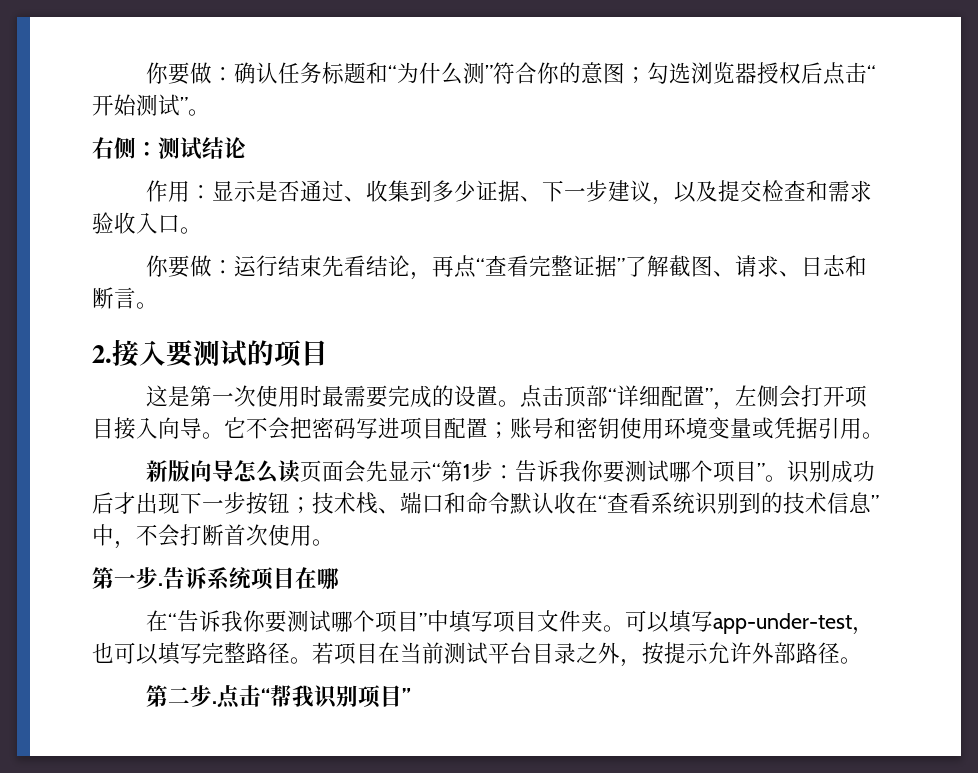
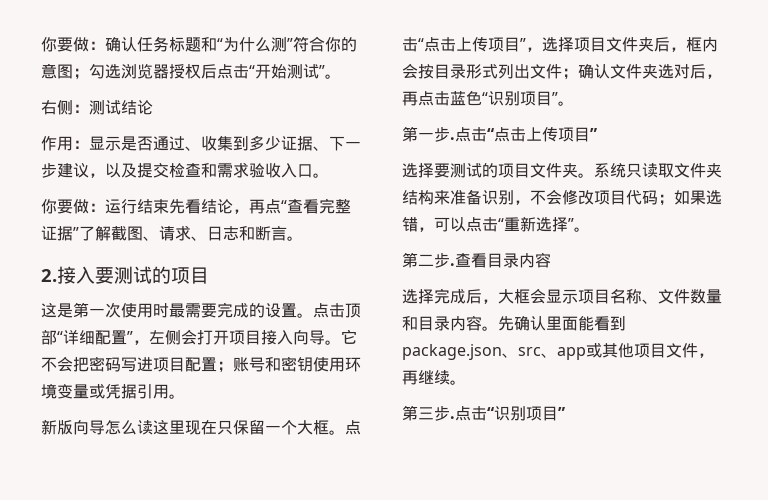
[300,460,876,483] [92,492,879,515] [92,524,334,549] [92,567,339,590] [146,610,875,635] [92,642,862,667] [146,685,315,709] 页面会先显示“第1步：告诉我你要测试哪个项目”。识别成功后才出现下一步按钮；技术栈、端口和命令默认收在“查看系统识别到的技术信息”中，不会打断首次使用。 // 第一步.告诉系统项目在哪 // 在“告诉我你要测试哪个项目”中填写项目文件夹。可以填写app-under-test，也可以填写完整路径。若项目在当前测试平台目录之外，按提示允许外部路径。 // 第二步.点击“帮我 -> [153,420,361,435] [402,37,718,52] [402,63,722,80] [402,91,574,106] [402,126,597,142] [402,163,722,178] [402,189,722,206] [402,216,590,232] [402,252,551,268] [402,288,722,304] [402,315,626,331] [402,343,714,360] [402,370,466,385] [402,405,494,421] 这里现在只保留一个大框。点击“点击上传项目”，选择项目文件夹后，框内会按目录形式列出文件；确认文件夹选对后，再点击蓝色“识别项目”。 // 第一步.点击“点击上传项目” // 选择要测试的项目文件夹。系统只读取文件夹结构来准备识别，不会修改项目代码；如果选错，可以点击“重新选择”。 // 第二步.查看目录内容 // 选择完成后，大框会显示项目名称、文件数量和目录内容。先确认里面能看到package.json、src、app或其他项目文件，再继续。 // 第三步.点击“

